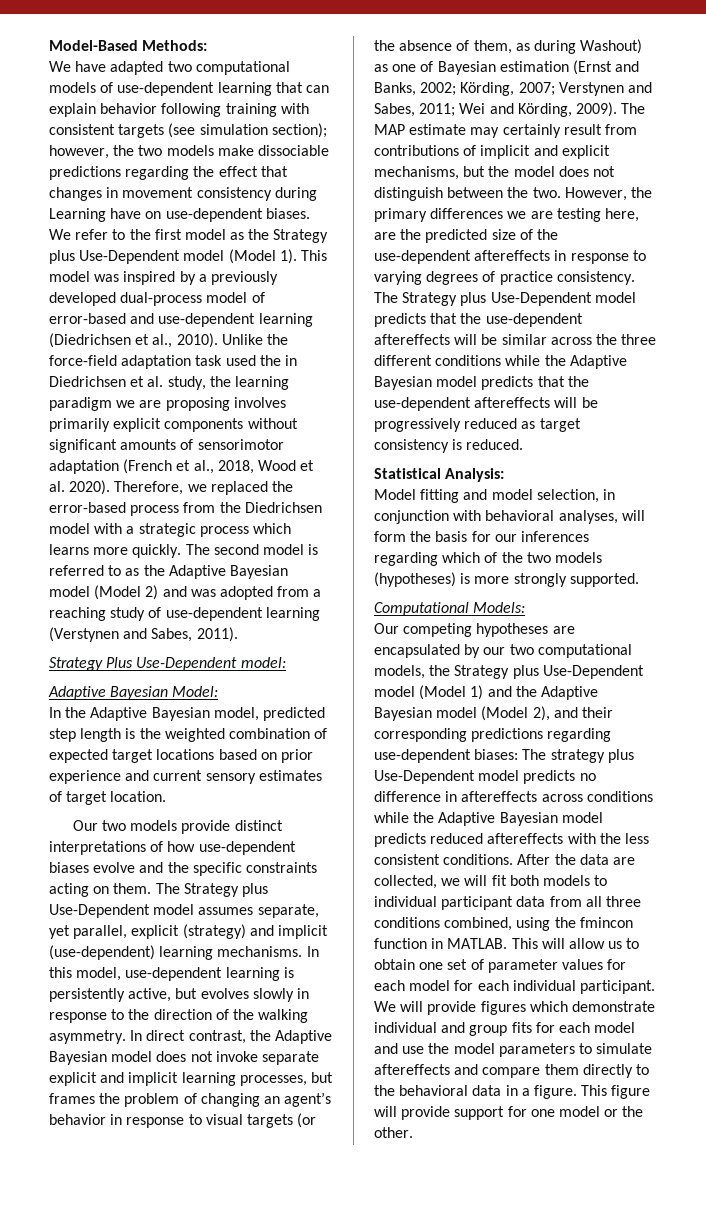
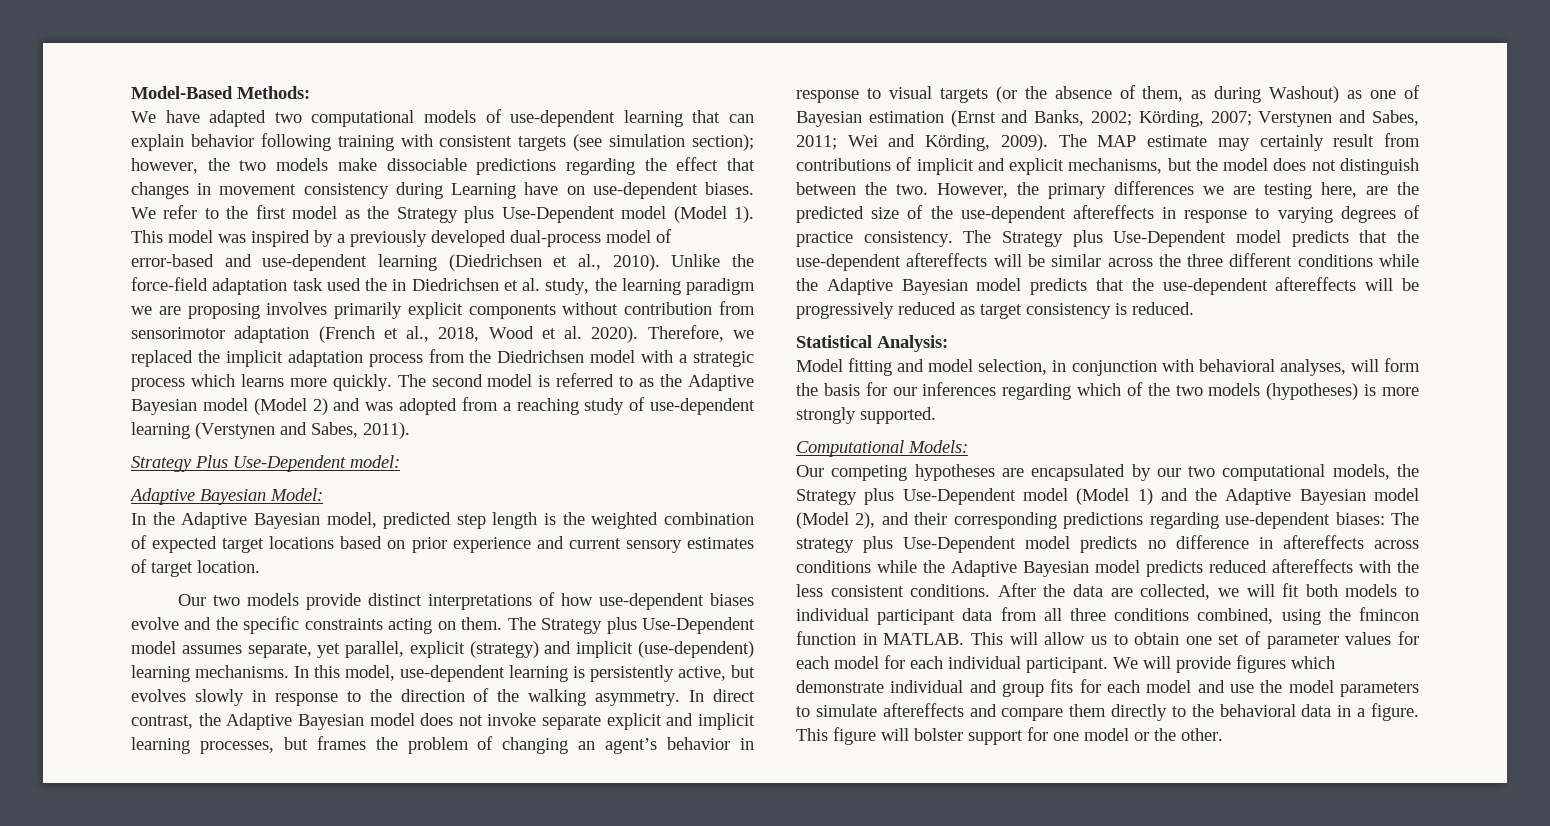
[49,439,194,453] significant amounts of -> [624,301,755,315] contribution from
[49,502,126,513] error-based -> [225,350,363,367] implicit adaptation
[401,1106,451,1120] provide -> [914,728,963,741] bolster

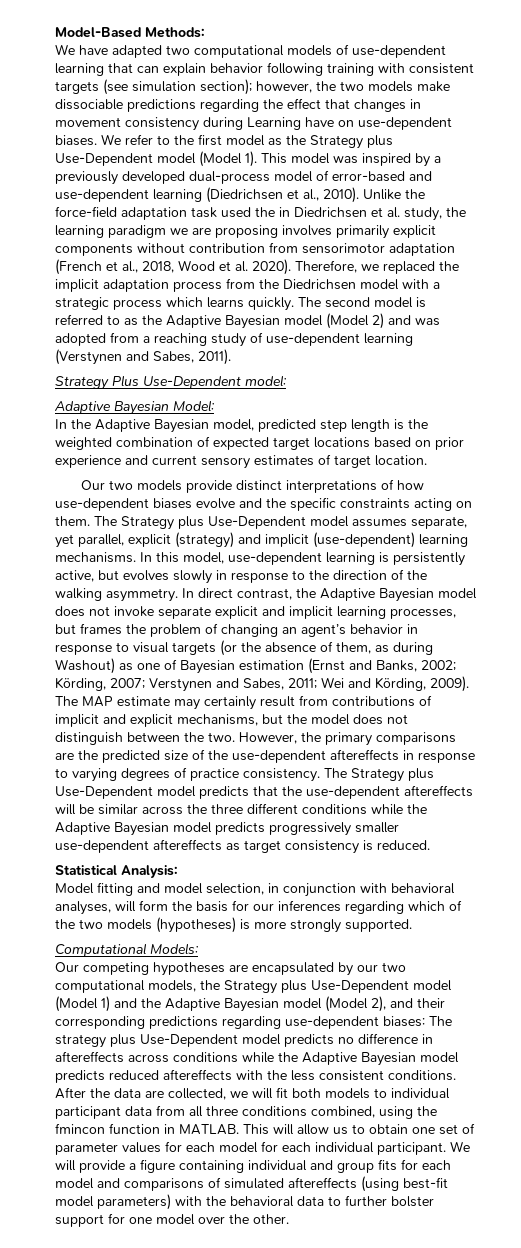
[289,378,327,387] more -> (244, 302) none
[1114,181,1357,199] differences we are testing here, -> [376,732,456,745] comparisons
[1096,277,1419,295] [796,302,956,319] that the use-dependent aftereffects will be progressively reduced -> [269,822,399,836] [55,839,222,853] progressively smaller use-dependent aftereffects
[1236,655,1335,673] [796,680,884,693] figures which demonstrate -> [129,1159,244,1173] a figure containing
[1230,680,1419,697] [796,703,1419,721] [796,727,909,745] use the model parameters to simulate aftereffects and compare them directly to the behavioral data in a figure. This figure will -> [124,1176,448,1192] [55,1194,387,1210] comparisons of simulated aftereffects (using best-fit model parameters) with the behavioral data to further
[1134,732,1149,741] or -> [198,1216,225,1224] over

